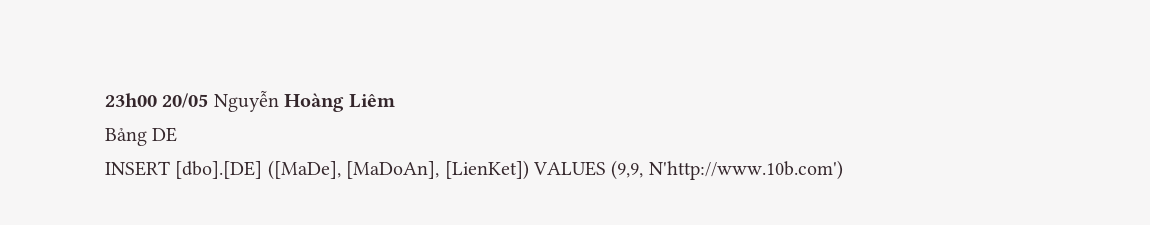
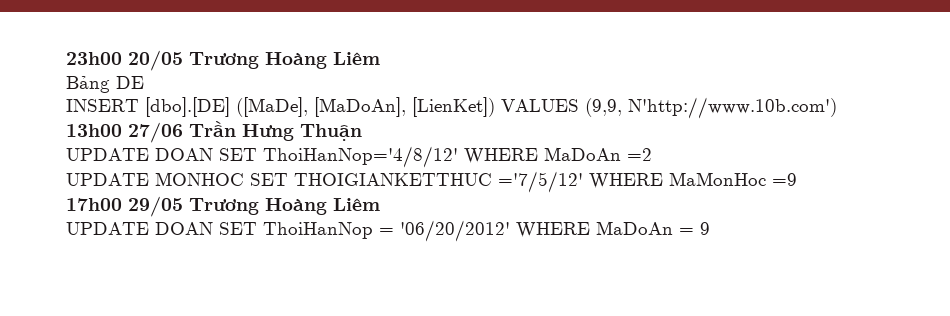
[213,90,279,112] Nguyễn -> [189,52,259,69] Trương
(843, 170) none -> [66,121,362,143] [66,146,652,168] [66,171,797,193] [66,196,380,217] [66,220,710,242] // 13h00 27/06 Trần Hưng Thuận // UPDATE DOAN SET ThoiHanNop='4/8/12' WHERE MaDoAn =2 // UPDATE MONHOC SET THOIGIANKETTHUC ='7/5/12' WHERE MaMonHoc =9 // 17h00 29/05 Trương Hoàng Liêm // UPDATE DOAN SET ThoiHanNop = '06/20/2012' WHERE MaDoAn = 9

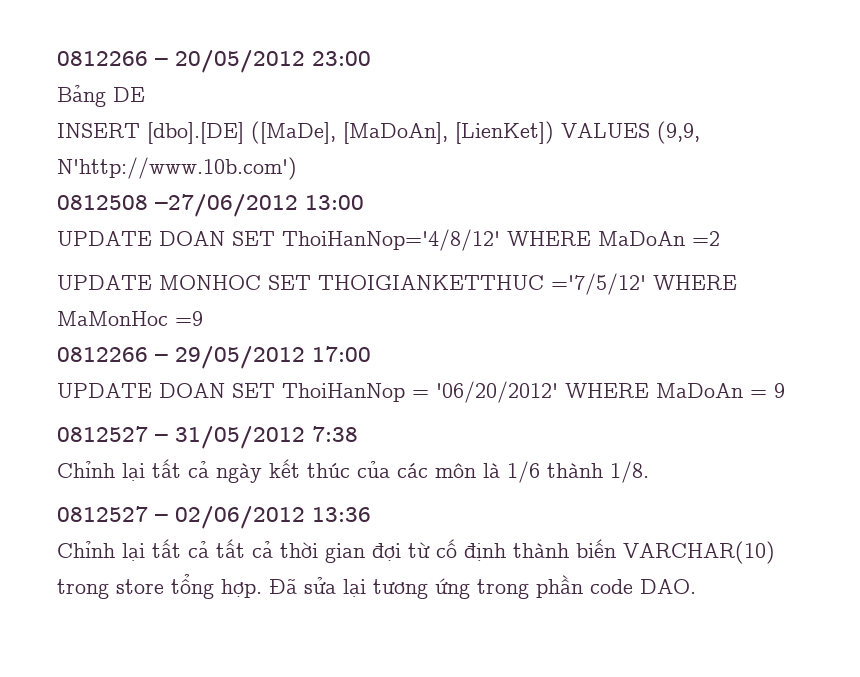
[66,50,380,71] 23h00 20/05 Trương Hoàng Liêm -> [57,50,371,73] 0812266 – 20/05/2012 23:00
[66,121,362,143] 13h00 27/06 Trần Hưng Thuận -> [57,194,364,217] 0812508 –27/06/2012 13:00
[66,196,380,217] 17h00 29/05 Trương Hoàng Liêm -> [57,346,371,369] 0812266 – 29/05/2012 17:00
(710, 228) none -> [57,426,358,449] [57,459,649,483] [57,506,371,529] [57,539,775,564] [57,574,696,599] // 0812527 – 31/05/2012 7:38 // Chỉnh lại tất cả ngày kết thúc của các môn là 1/6 thành 1/8. // 0812527 – 02/06/2012 13:36 // Chỉnh lại tất cả tất cả thời gian đợi từ cố định thành biến VARCHAR(10) trong store tổng hợp. Đã sửa lại tương ứng trong phần code DAO.

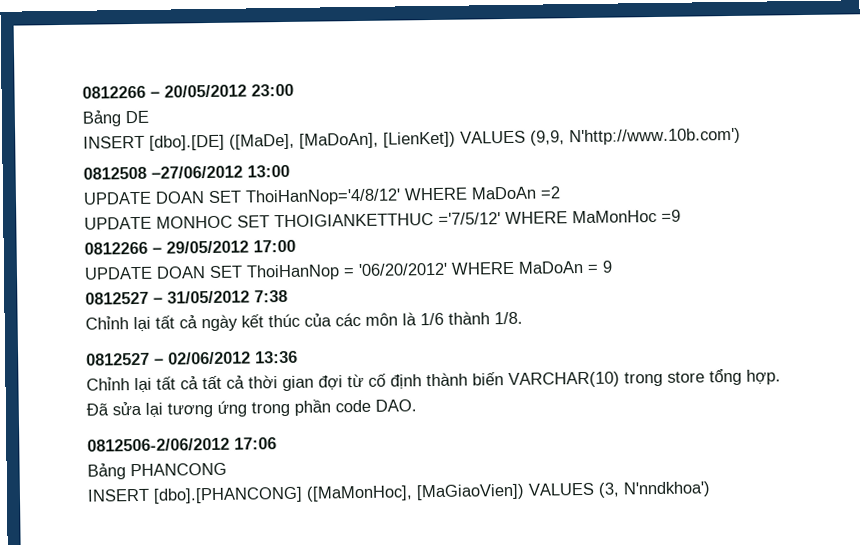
(696, 586) none -> [87,437,277,452] [87,462,227,480] [87,481,711,504] // 0812506-2/06/2012 17:06 // Bảng PHANCONG // INSERT [dbo].[PHANCONG] ([MaMonHoc], [MaGiaoVien]) VALUES (3, N'nndkhoa')

